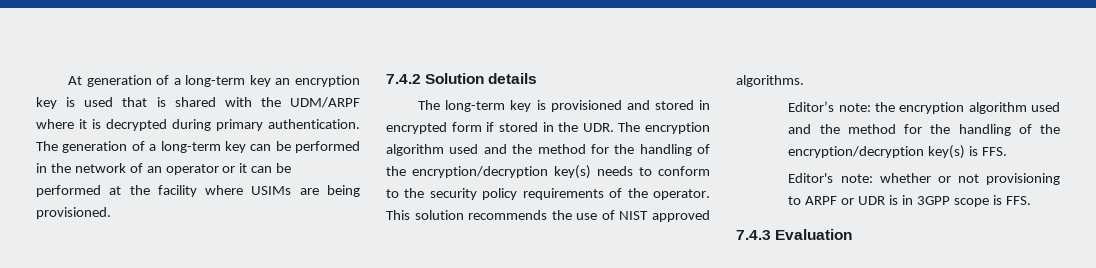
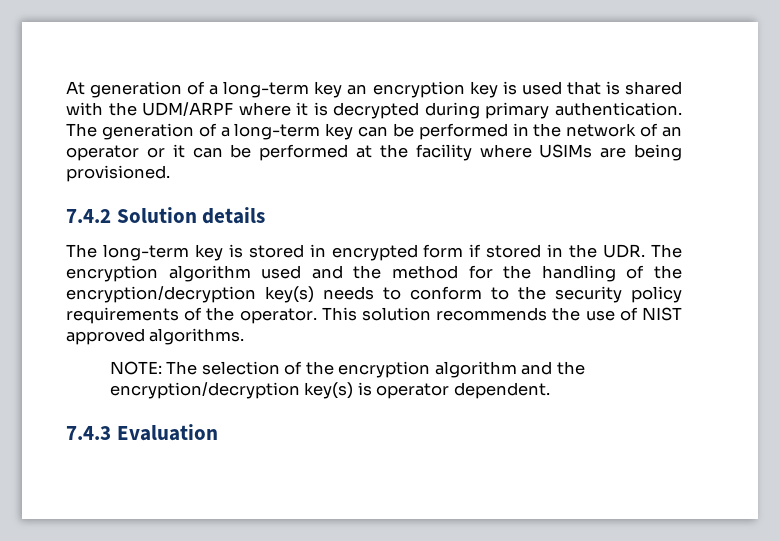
[550,100,650,112] provisioned and -> (243, 251) none
[788,101,871,112] Editor’s note: -> [109,361,303,375] NOTE: The selection of
[1031,102,1060,112] [788,124,1060,136] [788,145,1008,159] [788,173,1060,185] [788,195,1031,207] used and the method for the handling of the encryption/decryption key(s) is FFS. // Editor's note: whether or not provisioning to ARPF or UDR is in 3GPP scope is FFS. -> [521,361,585,375] [109,382,550,399] and the encryption/decryption key(s) is operator dependent.

